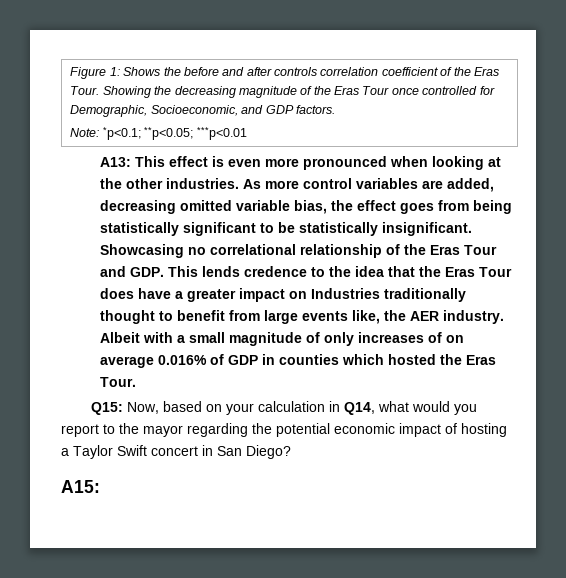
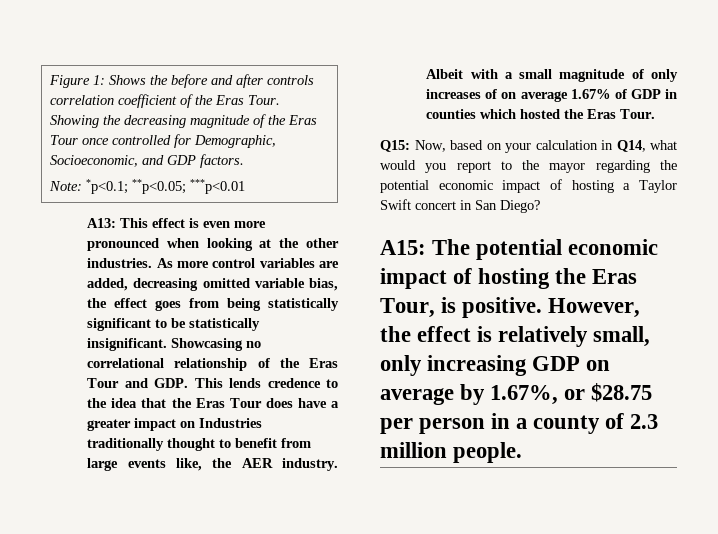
[158,355,208,365] 0.016% -> [570,89,611,99] 1.67%
(100, 486) none -> [432,239,659,260] [380,268,638,289] [380,297,641,318] [380,326,651,347] [380,355,611,376] [380,383,653,405] [380,413,659,434] [380,442,523,463] The potential economic impact of hosting the Eras Tour, is positive. However, the effect is relatively small, only increasing GDP on average by 1.67%, or $28.75 per person in a county of 2.3 million people.

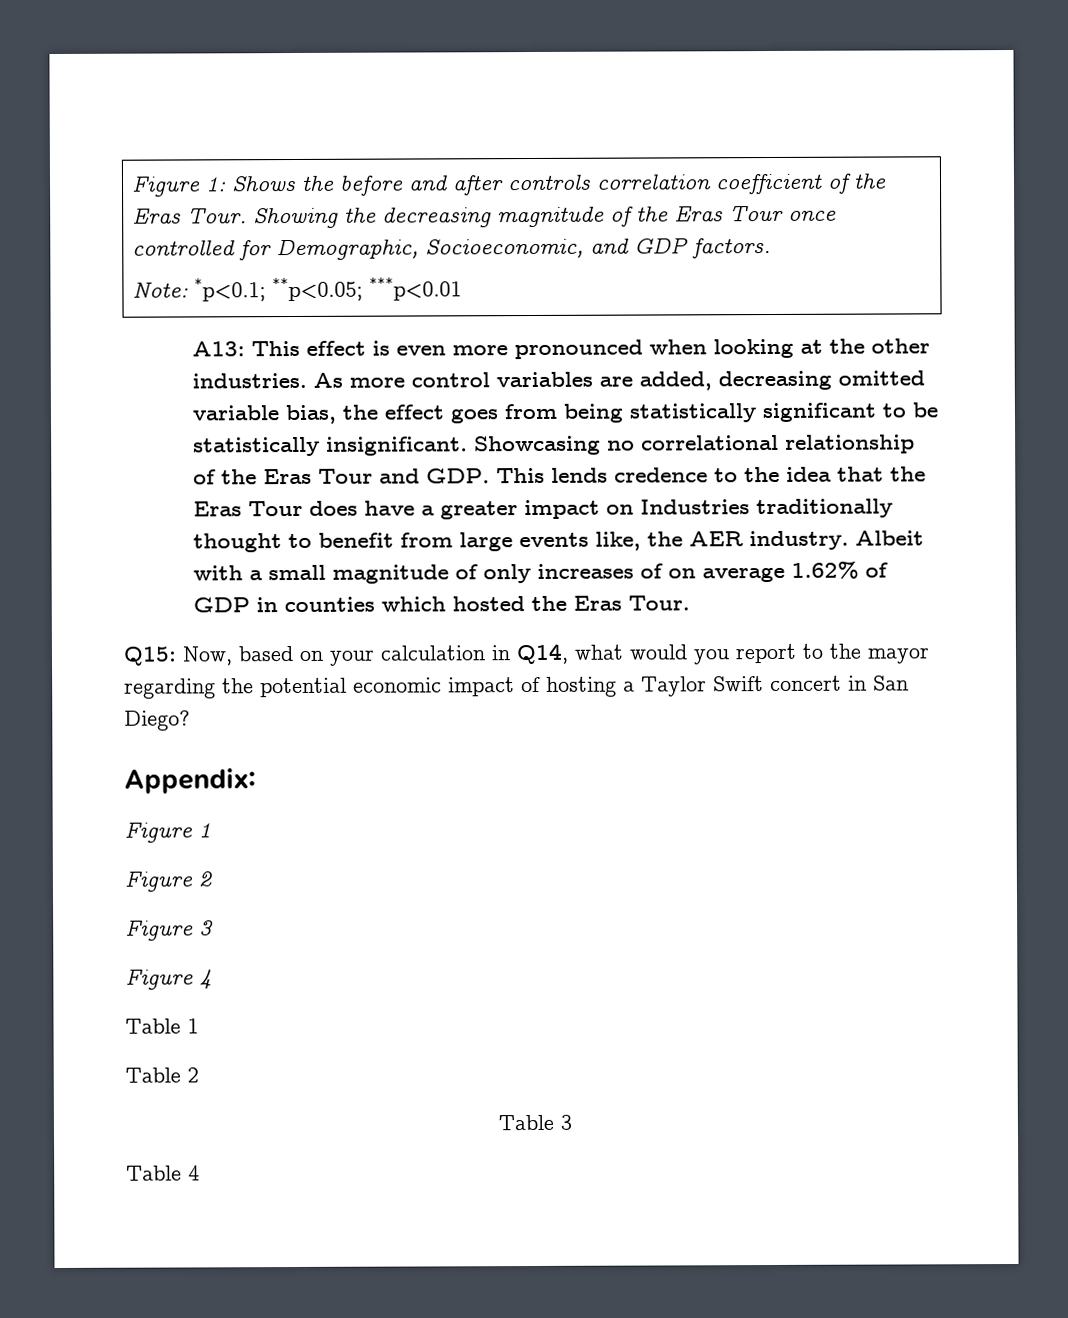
[570,89,611,99] 1.67% -> [791,561,860,579] 1.62%
[380,239,659,260] [380,268,638,289] [380,297,641,318] [380,326,651,347] [380,355,611,376] [380,383,653,405] [380,413,659,434] [380,442,523,463] A15: The potential economic impact of hosting the Eras Tour, is positive. However, the effect is relatively small, only increasing GDP on average by 1.67%, or $28.75 per person in a county of 2.3 million people. -> [124,768,256,794] [124,822,211,843] [124,871,212,892] [125,920,214,941] [125,969,212,990] [125,1018,199,1034] [125,1067,199,1083] [498,1114,572,1131] [126,1165,200,1181] Appendix: // Figure 1 // Figure 2 // Figure 3 // Figure 4 // Table 1 // Table 2 // Table 3 // Table 4

